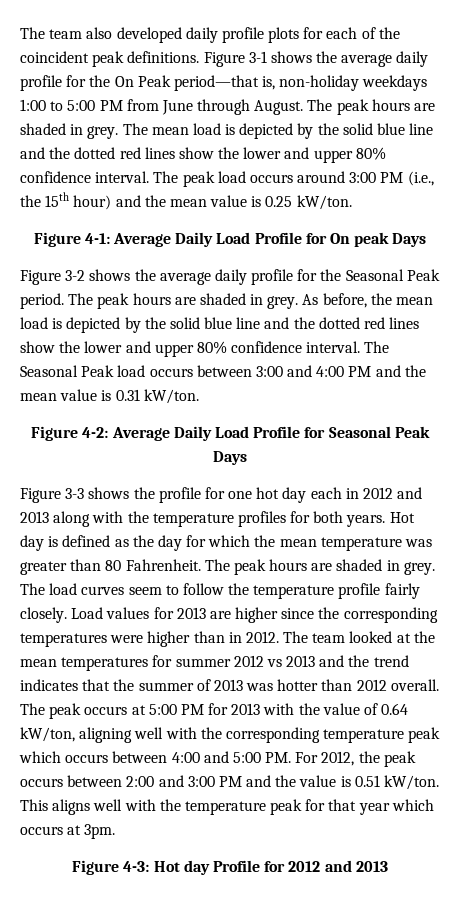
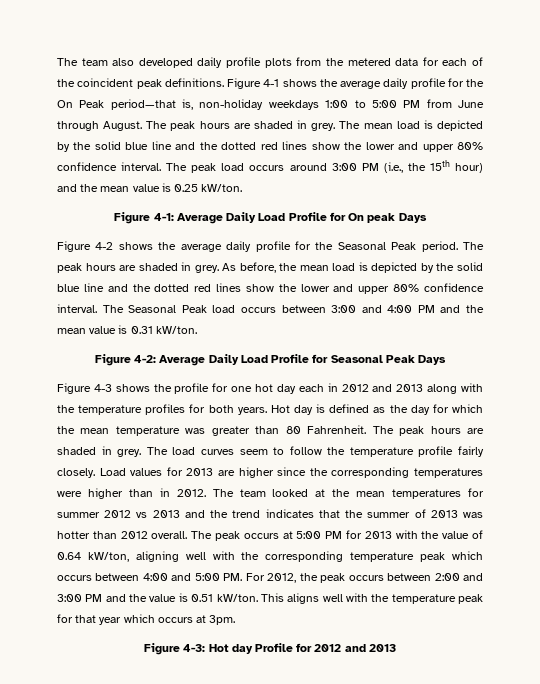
(300, 35) none -> [296,57,419,66] from the metered data
[248,51,267,63] 3-1 -> [263,79,280,87] 4-1
[65,270,86,281] 3-2 -> [95,242,114,250] 4-2
[65,488,85,499] 3-3 -> [93,384,112,392] 4-3

